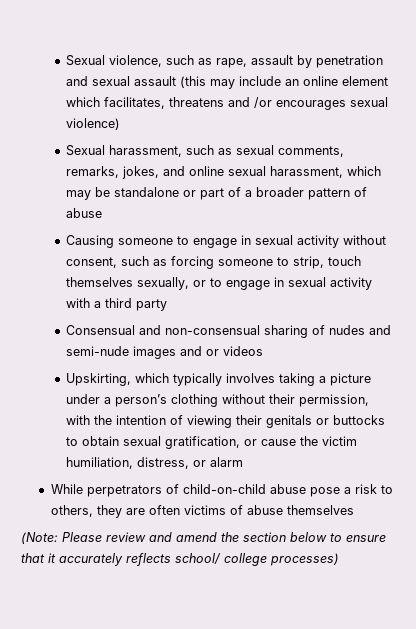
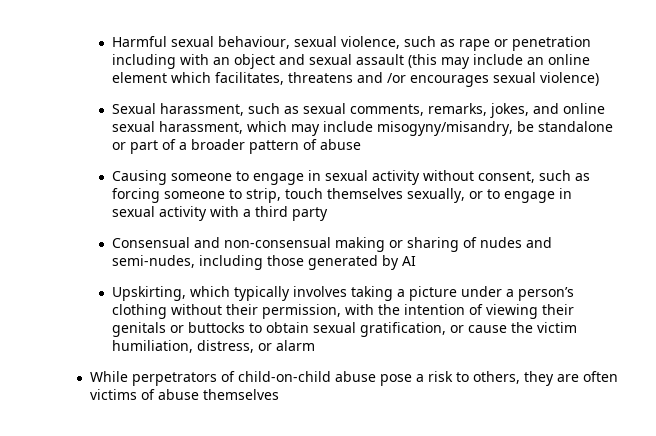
[66,55,384,68] Sexual violence, such as rape, assault by penetration -> [112,36,592,51] [112,54,276,69] Harmful sexual behaviour, sexual violence, such as rape or penetration including with an object
(92, 195) none -> [323,121,514,136] include misogyny/misandry,
(261, 330) none -> [335,237,404,252] making or
[66,346,264,359] semi-nude images and or videos -> [112,255,417,270] semi-nudes, including those generated by AI
[21,532,386,544] [21,553,339,566] // (Note: Please review and amend the section below to ensure that it accurately reflects school/ college processes) -> (279, 394) none

